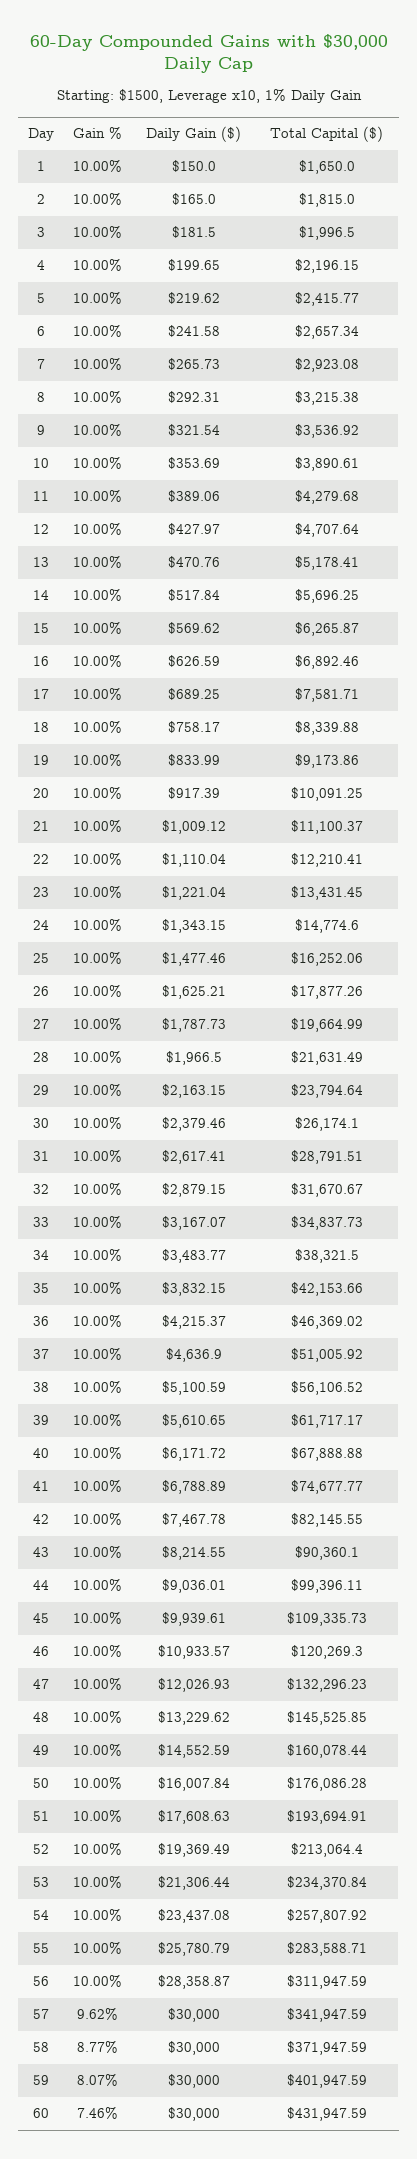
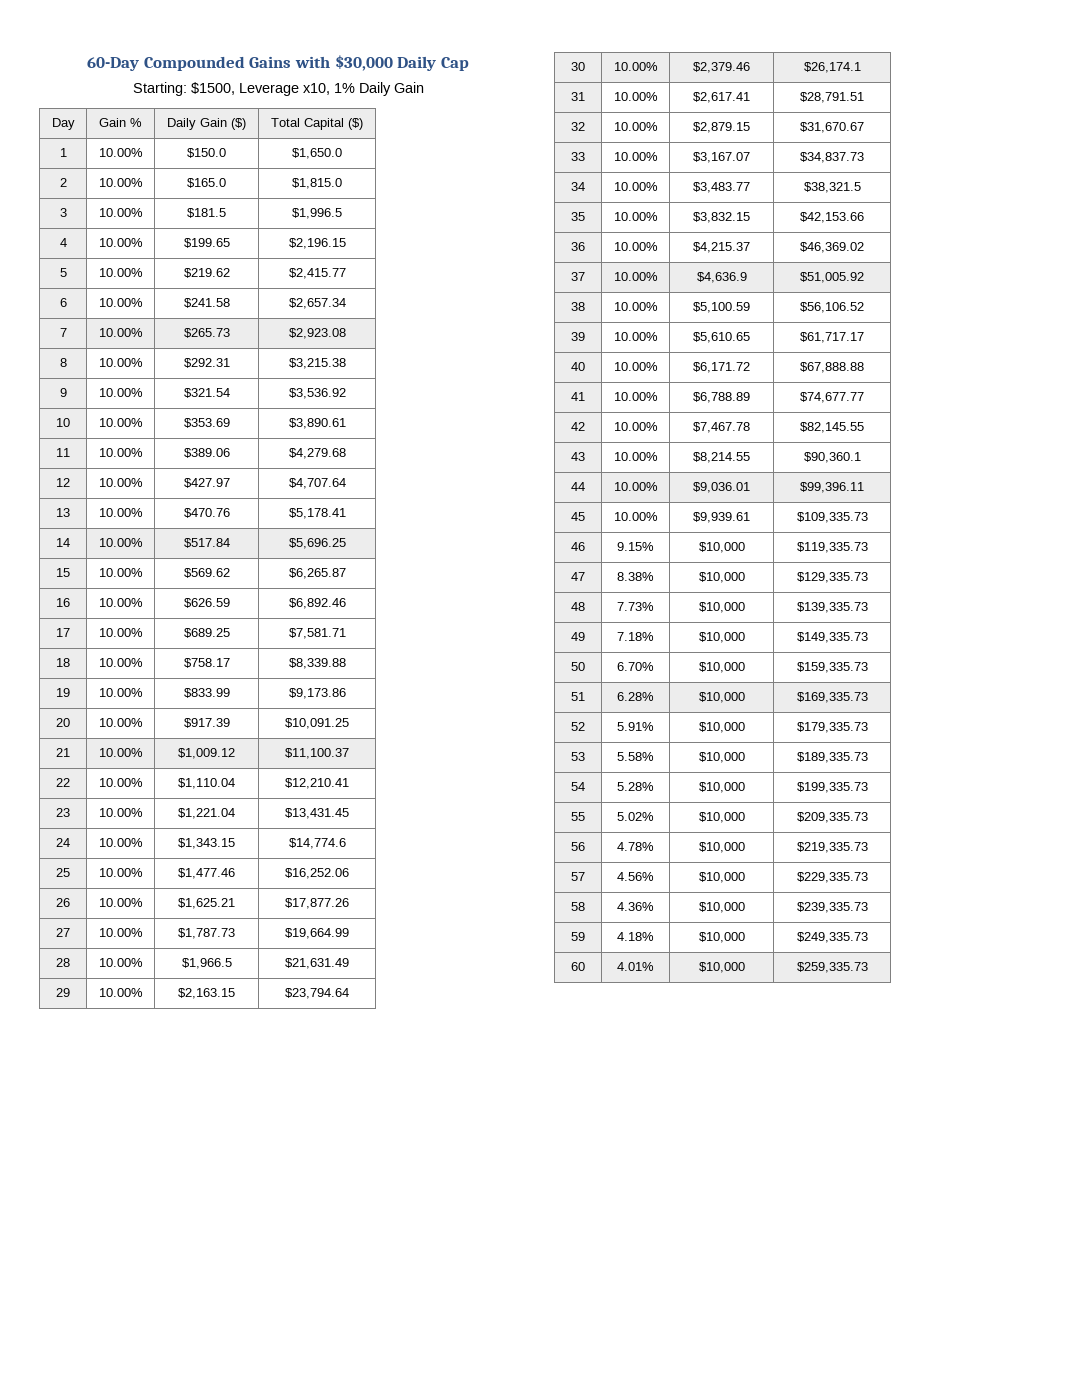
[73,1644,122,1657] [157,1645,230,1659] [290,1645,363,1659] [32,1679,49,1689] [73,1677,122,1690] [157,1678,230,1692] [286,1678,367,1692] [32,1712,49,1722] [73,1710,122,1723] [157,1711,230,1725] [286,1711,367,1725] [32,1745,49,1755] [73,1743,122,1756] [157,1744,230,1758] [286,1744,367,1758] [32,1778,49,1788] [73,1776,122,1789] [157,1777,230,1791] [286,1777,367,1791] [32,1811,49,1821] [73,1809,122,1822] [157,1810,230,1824] [286,1810,367,1824] [32,1844,49,1854] [73,1842,122,1855] [157,1843,230,1857] [290,1843,363,1857] [32,1877,49,1887] [73,1875,122,1888] [157,1876,230,1890] [286,1876,367,1890] [32,1910,49,1920] [73,1908,122,1921] [157,1909,230,1923] [286,1909,367,1923] [32,1943,49,1953] [73,1941,122,1954] [157,1942,230,1956] [286,1942,367,1956] [32,1976,49,1986] [73,1974,122,1987] [157,1975,230,1989] [286,1975,367,1989] [32,2009,49,2019] [77,2007,118,2020] [167,2008,220,2022] [286,2008,367,2022] [32,2042,49,2052] [77,2040,118,2053] [167,2041,220,2055] [286,2041,367,2055] [32,2075,49,2085] [77,2073,118,2086] [167,2074,220,2088] [286,2074,367,2088] [32,2108,49,2118] [77,2106,118,2119] [167,2107,220,2121] [286,2107,367,2121] 10.00% | $10,933.57 | $120,269.3 // 47 | 10.00% | $12,026.93 | $132,296.23 // 48 | 10.00% | $13,229.62 | $145,525.85 // 49 | 10.00% | $14,552.59 | $160,078.44 // 50 | 10.00% | $16,007.84 | $176,086.28 // 51 | 10.00% | $17,608.63 | $193,694.91 // 52 | 10.00% | $19,369.49 | $213,064.4 // 53 | 10.00% | $21,306.44 | $234,370.84 // 54 | 10.00% | $23,437.08 | $257,807.92 // 55 | 10.00% | $25,780.79 | $283,588.71 // 56 | 10.00% | $28,358.87 | $311,947.59 // 57 | 9.62% | $30,000 | $341,947.59 // 58 | 8.77% | $30,000 | $371,947.59 // 59 | 8.07% | $30,000 | $401,947.59 // 60 | 7.46% | $30,000 | $431,947.59 -> [617,542,654,551] [698,542,745,553] [796,542,868,553] [571,572,585,581] [617,572,654,581] [698,572,745,583] [796,572,868,583] [571,602,585,611] [617,602,654,611] [698,602,745,613] [796,602,868,613] [571,632,585,641] [617,632,654,641] [698,632,745,643] [796,632,868,643] [571,662,585,671] [617,662,654,671] [698,662,745,673] [796,662,868,673] [571,692,585,701] [617,692,654,701] [698,692,745,703] [796,692,868,703] [571,722,585,731] [617,722,654,731] [698,722,745,733] [796,722,868,733] [571,752,585,761] [617,752,654,761] [698,752,745,763] [796,752,868,763] [571,782,585,791] [617,782,654,791] [698,782,745,793] [796,782,868,793] [571,812,585,821] [617,812,654,821] [698,812,745,823] [796,812,868,823] [571,842,585,851] [617,842,654,851] [698,842,745,853] [796,842,868,853] [571,872,585,881] [617,872,654,881] [698,872,745,883] [796,872,868,883] [571,902,585,911] [617,902,654,911] [698,902,745,913] [796,902,868,913] [571,932,585,941] [617,932,654,941] [698,932,745,943] [796,932,868,943] [571,962,585,971] [617,962,654,971] [698,962,745,973] [796,962,868,973] 9.15% | $10,000 | $119,335.73 // 47 | 8.38% | $10,000 | $129,335.73 // 48 | 7.73% | $10,000 | $139,335.73 // 49 | 7.18% | $10,000 | $149,335.73 // 50 | 6.70% | $10,000 | $159,335.73 // 51 | 6.28% | $10,000 | $169,335.73 // 52 | 5.91% | $10,000 | $179,335.73 // 53 | 5.58% | $10,000 | $189,335.73 // 54 | 5.28% | $10,000 | $199,335.73 // 55 | 5.02% | $10,000 | $209,335.73 // 56 | 4.78% | $10,000 | $219,335.73 // 57 | 4.56% | $10,000 | $229,335.73 // 58 | 4.36% | $10,000 | $239,335.73 // 59 | 4.18% | $10,000 | $249,335.73 // 60 | 4.01% | $10,000 | $259,335.73

